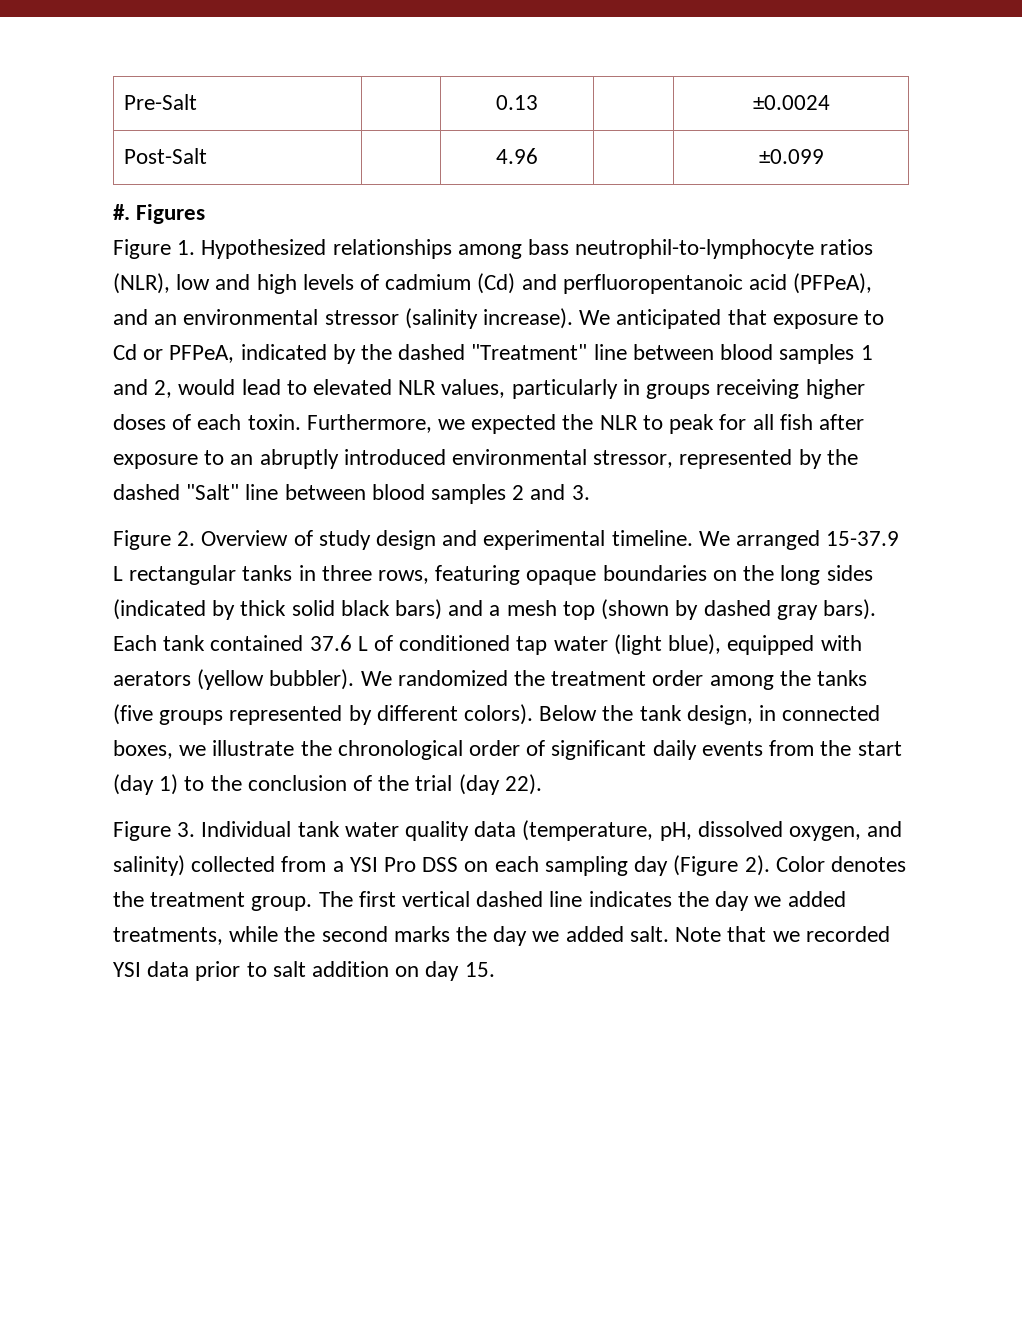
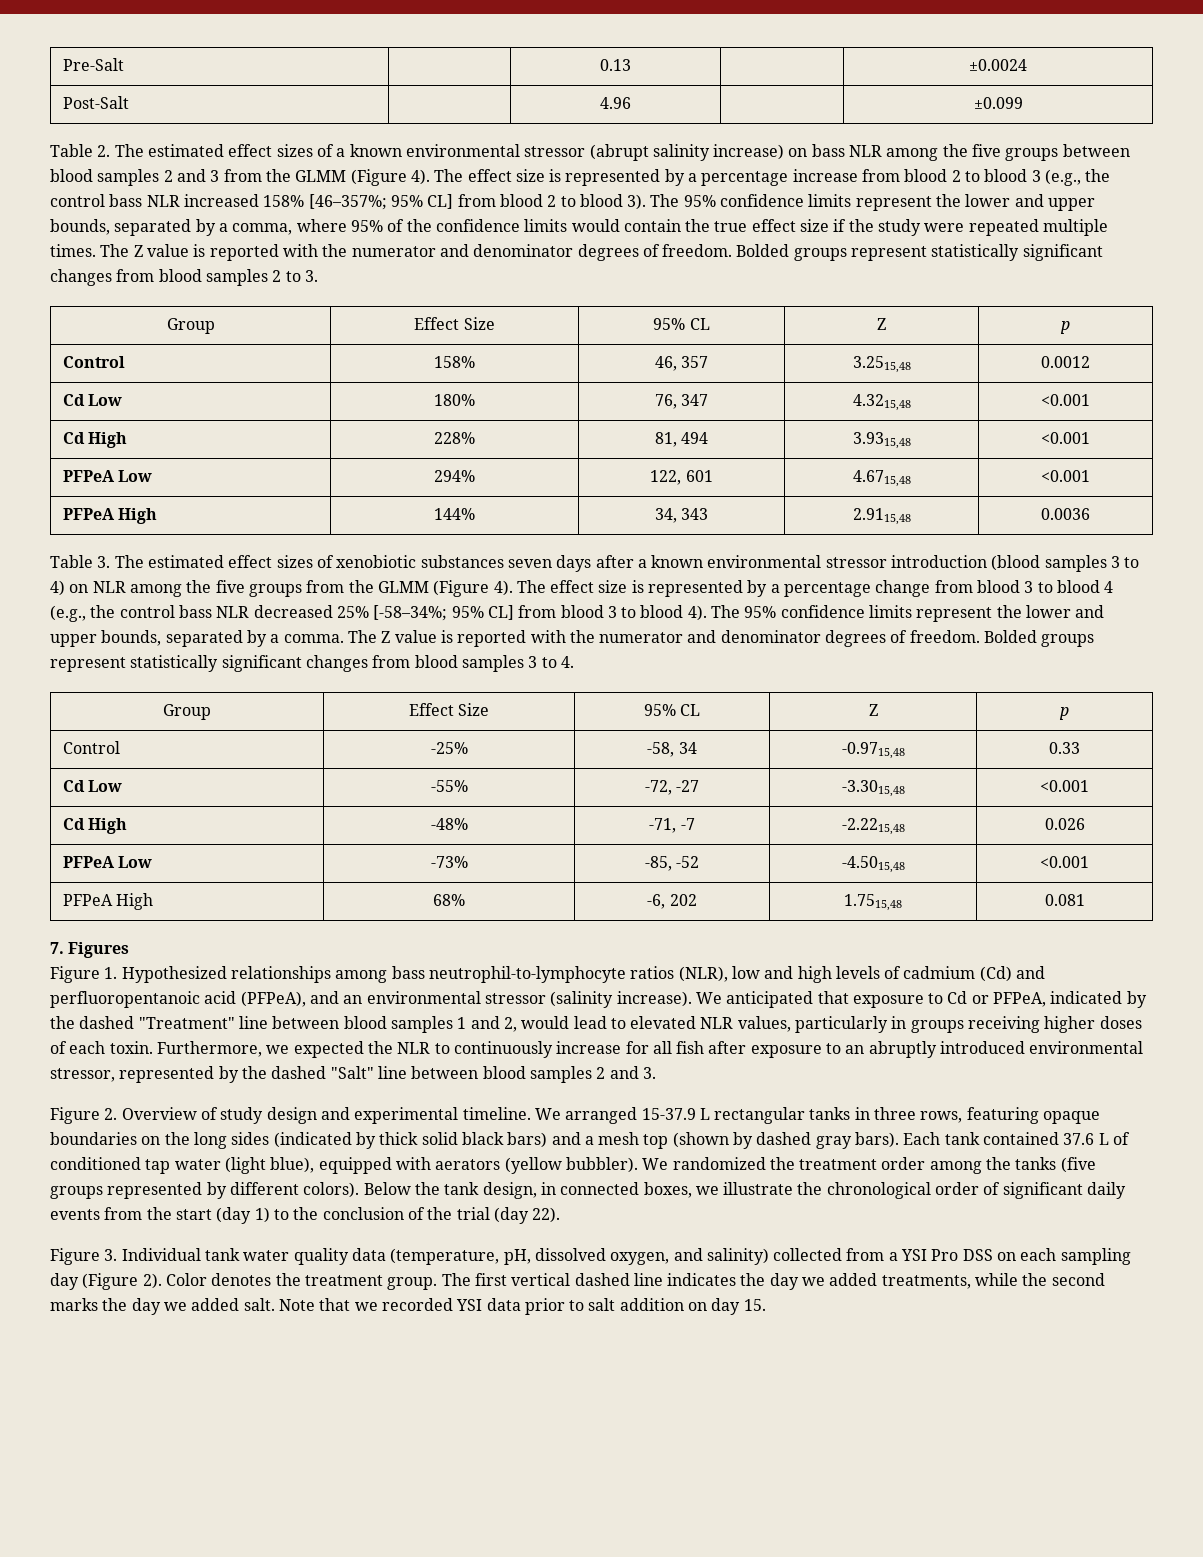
[113,204,130,220] #. -> [50,144,1130,161] [50,169,1111,186] [50,194,1096,211] [50,219,1109,236] [50,244,1103,261] [50,269,318,286] [166,318,215,334] [414,317,495,330] [653,318,710,330] [877,318,886,330] [1060,321,1070,334] [62,356,125,368] [434,356,475,368] [654,356,709,371] [852,356,911,373] [1041,356,1090,368] [62,394,123,406] [434,394,475,406] [654,394,709,409] [852,394,911,411] [1041,394,1090,406] [62,432,128,448] [434,432,475,444] [654,432,709,447] [852,432,911,449] [1041,432,1090,444] [62,470,153,482] [434,470,475,482] [650,470,713,485] [852,470,911,487] [1041,470,1090,482] [62,508,158,524] [434,508,475,520] [654,508,709,523] [852,508,911,525] [1041,508,1090,520] [50,555,1140,572] [50,580,1114,597] [50,605,1105,622] [50,630,1095,647] [50,655,574,672] [163,704,211,720] [408,703,490,716] [643,704,701,716] [868,704,878,716] [1059,707,1069,720] [62,741,120,754] [430,742,468,754] [647,742,697,757] [841,742,905,759] [1049,742,1080,754] [62,780,123,792] [430,780,468,792] [644,780,700,795] [841,780,905,797] [1040,780,1089,792] [62,818,128,834] [430,818,468,830] [649,818,695,833] [841,818,905,835] [1044,818,1085,830] [62,856,153,868] [430,856,468,868] [644,856,700,871] [841,856,905,873] [1040,856,1089,868] [62,893,154,910] [433,894,465,906] [647,894,697,909] [844,894,902,911] [1044,894,1085,906] [50,942,64,954] Table 2. The estimated effect sizes of a known environmental stressor (abrupt salinity increase) on bass NLR among the five groups between blood samples 2 and 3 from the GLMM (Figure 4). The effect size is represented by a percentage increase from blood 2 to blood 3 (e.g., the control bass NLR increased 158% [46–357%; 95% CL] from blood 2 to blood 3). The 95% confidence limits represent the lower and upper bounds, separated by a comma, where 95% of the confidence limits would contain the true effect size if the study were repeated multiple times. The Z value is reported with the numerator and denominator degrees of freedom. Bolded groups represent statistically significant changes from blood samples 2 to 3. // Group | Effect Size | 95% CL | Z | p // Control | 158% | 46, 357 | 3.2515,48 | 0.0012 // Cd Low | 180% | 76, 347 | 4.3215,48 | <0.001 // Cd High | 228% | 81, 494 | 3.9315,48 | <0.001 // PFPeA Low | 294% | 122, 601 | 4.6715,48 | <0.001 // PFPeA High | 144% | 34, 343 | 2.9115,48 | 0.0036 // Table 3. The estimated effect sizes of xenobiotic substances seven days after a known environmental stressor introduction (blood samples 3 to 4) on NLR among the five groups from the GLMM (Figure 4). The effect size is represented by a percentage change from blood 3 to blood 4 (e.g., the control bass NLR decreased 25% [-58–34%; 95% CL] from blood 3 to blood 4). The 95% confidence limits represent the lower and upper bounds, separated by a comma. The Z value is reported with the numerator and denominator degrees of freedom. Bolded groups represent statistically significant changes from blood samples 3 to 4. // Group | Effect Size | 95% CL | Z | p // Control | -25% | -58, 34 | -0.9715,48 | 0.33 // Cd Low | -55% | -72, -27 | -3.3015,48 | <0.001 // Cd High | -48% | -71, -7 | -2.2215,48 | 0.026 // PFPeA Low | -73% | -85, -52 | -4.5015,48 | <0.001 // PFPeA High | 68% | -6, 202 | 1.7515,48 | 0.081 // 7.
[669,414,715,434] peak -> [453,1041,622,1058] continuously increase

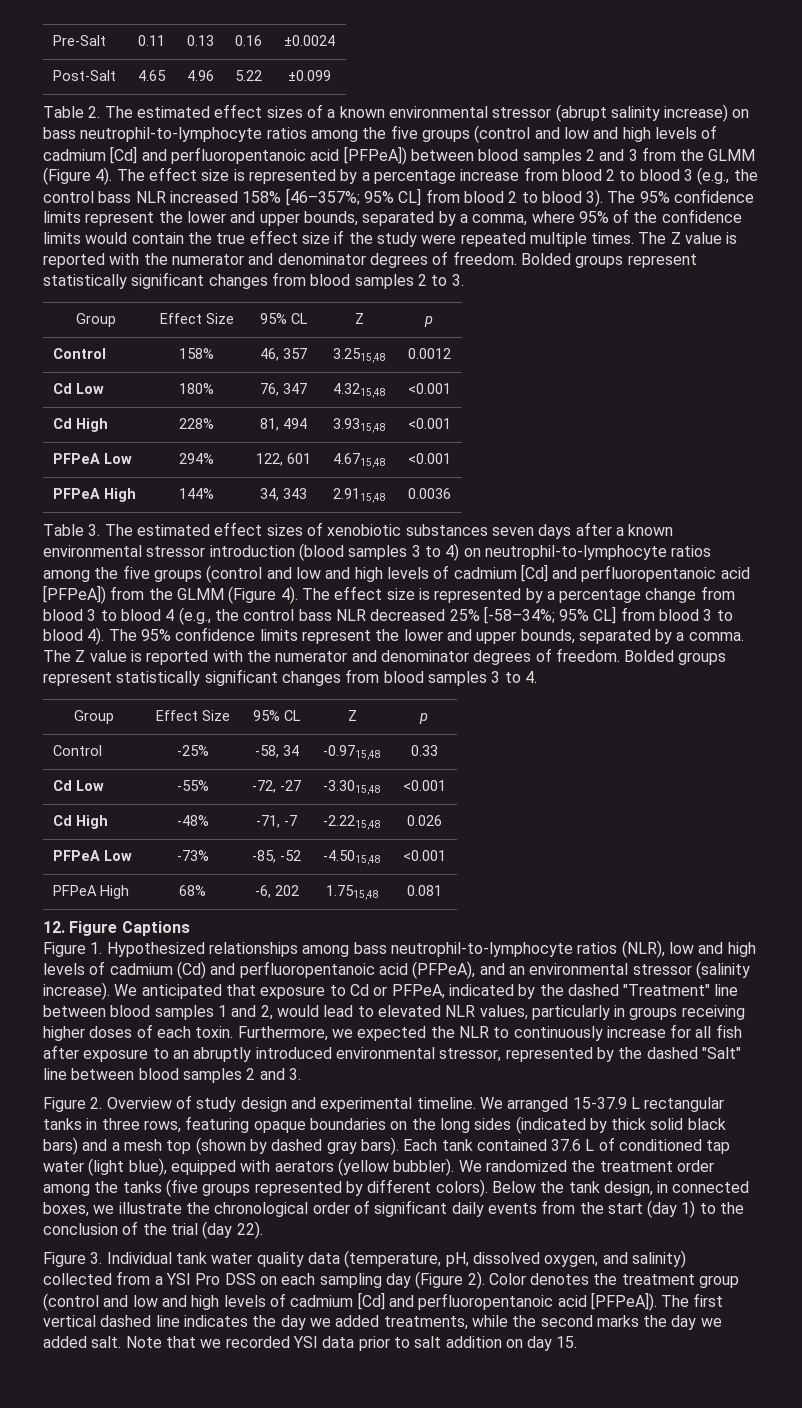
(124, 64) none -> [138,35,165,46] 0.11
(631, 65) none -> [235,35,262,46] 0.16
(129, 102) none -> [138,70,166,81] 4.65
(631, 103) none -> [235,70,262,81] 5.22
[849,144,1059,161] NLR among the five groups -> [80,125,718,143] [43,146,407,165] neutrophil-to-lymphocyte ratios among the five groups (control and low and high levels of cadmium [Cd] and perfluoropentanoic acid [PFPeA])
[92,580,302,597] NLR among the five groups -> [484,545,712,560] [43,564,750,583] [43,585,106,604] neutrophil-to-lymphocyte ratios among the five groups (control and low and high levels of cadmium [Cd] and perfluoropentanoic acid [PFPeA])
[50,942,130,958] 7. Figures -> [43,921,190,936] 12. Figure Captions
[387,1277,438,1290] group. -> [699,1275,740,1288] [43,1292,657,1311] group (control and low and high levels of cadmium [Cd] and perfluoropentanoic acid [PFPeA]).

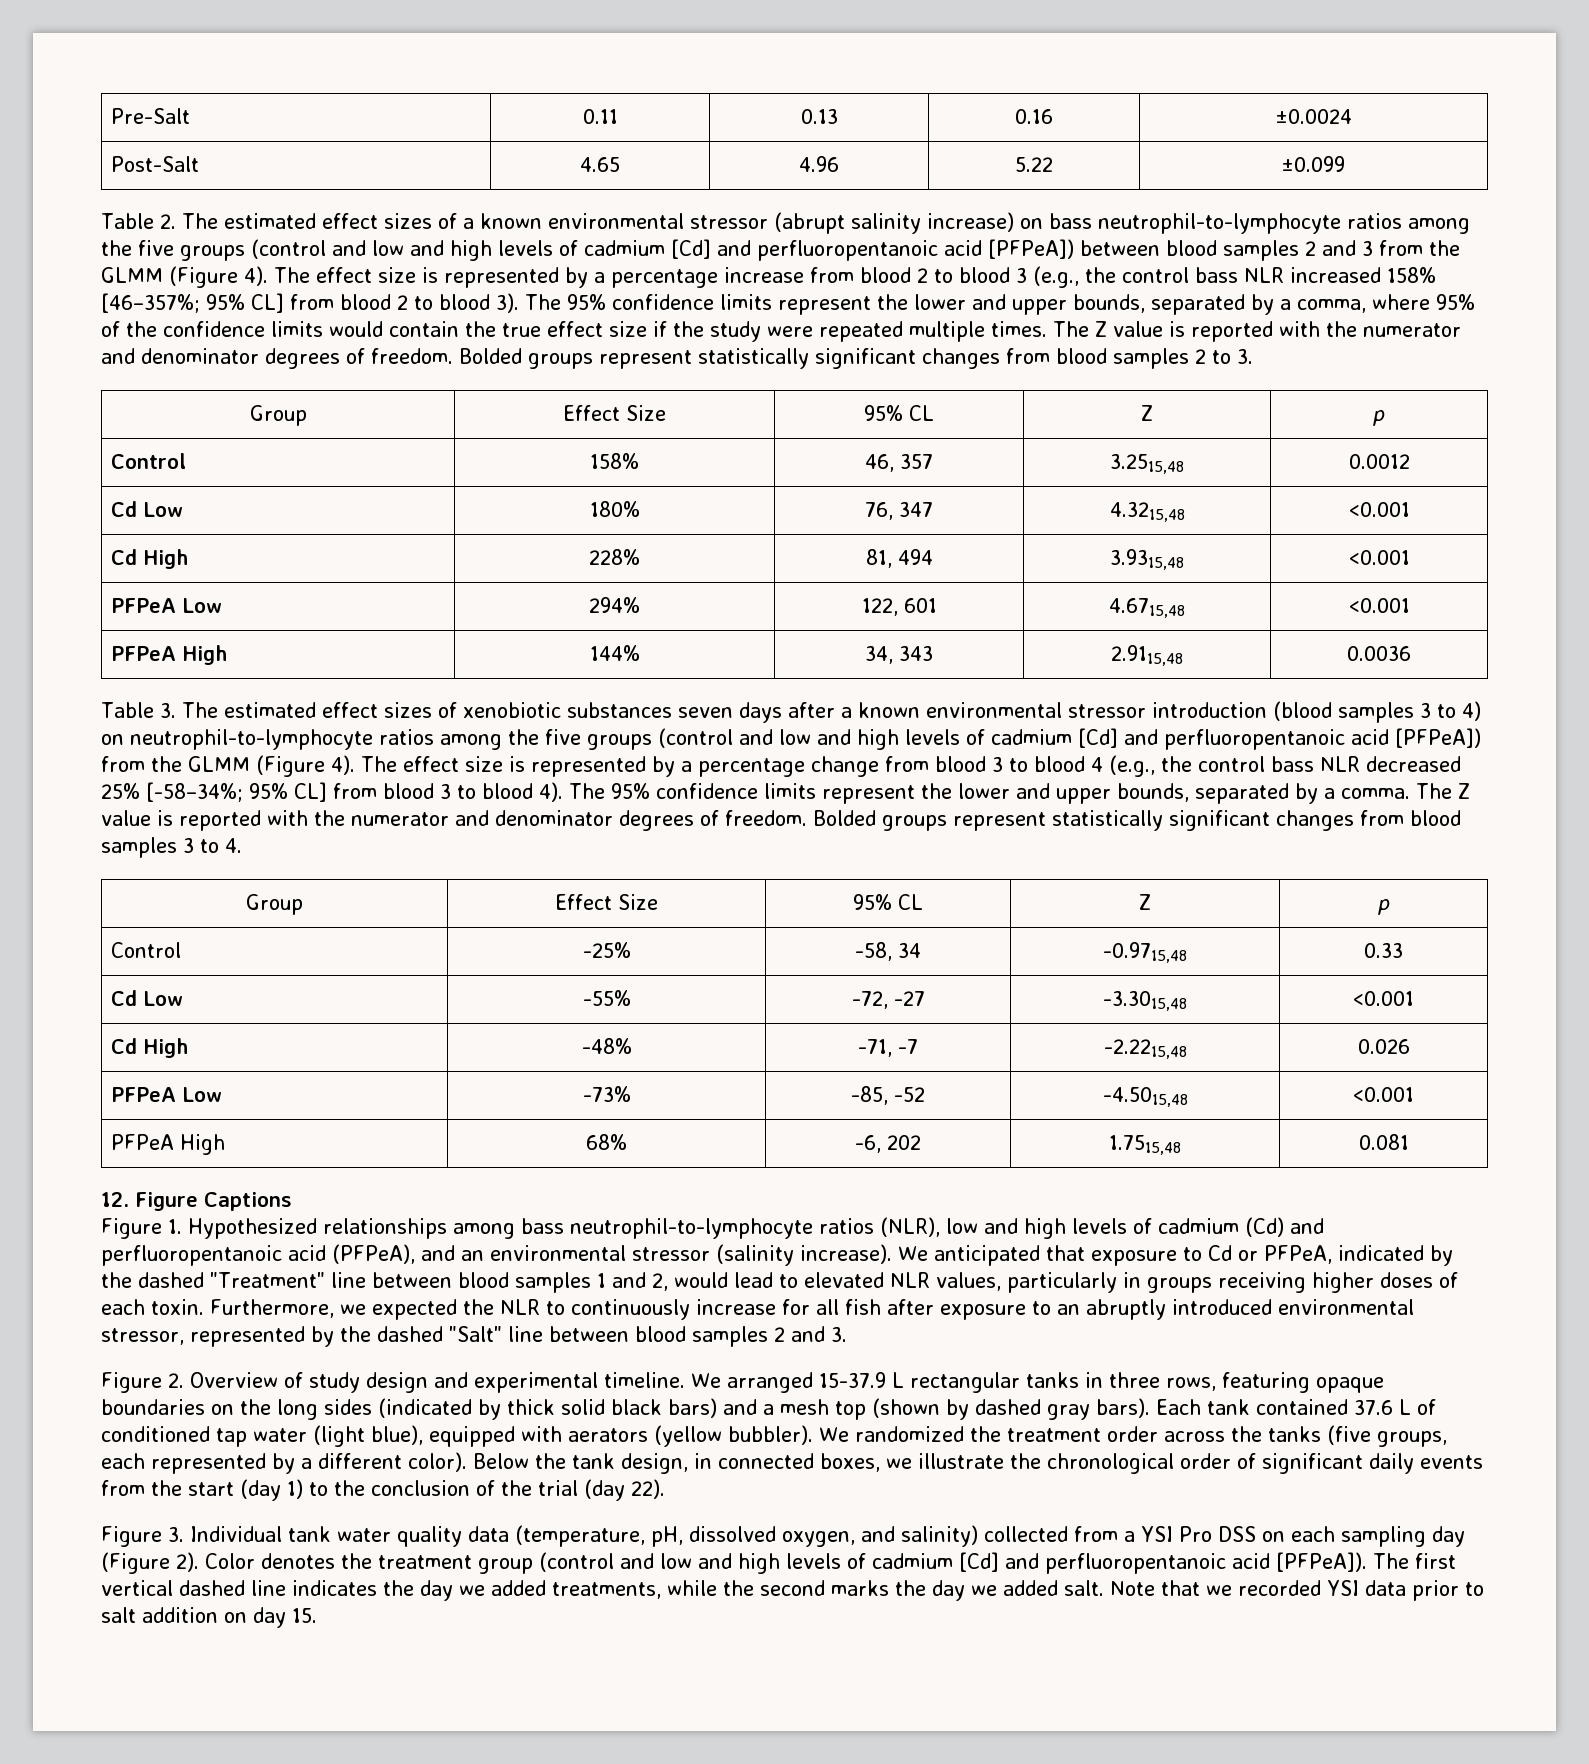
[43,1184,90,1196] among -> [1163,1431,1225,1442] across
[202,1179,488,1197] groups represented by different colors). -> [1376,1431,1447,1447] [101,1452,467,1474] groups, each represented by a different color).

